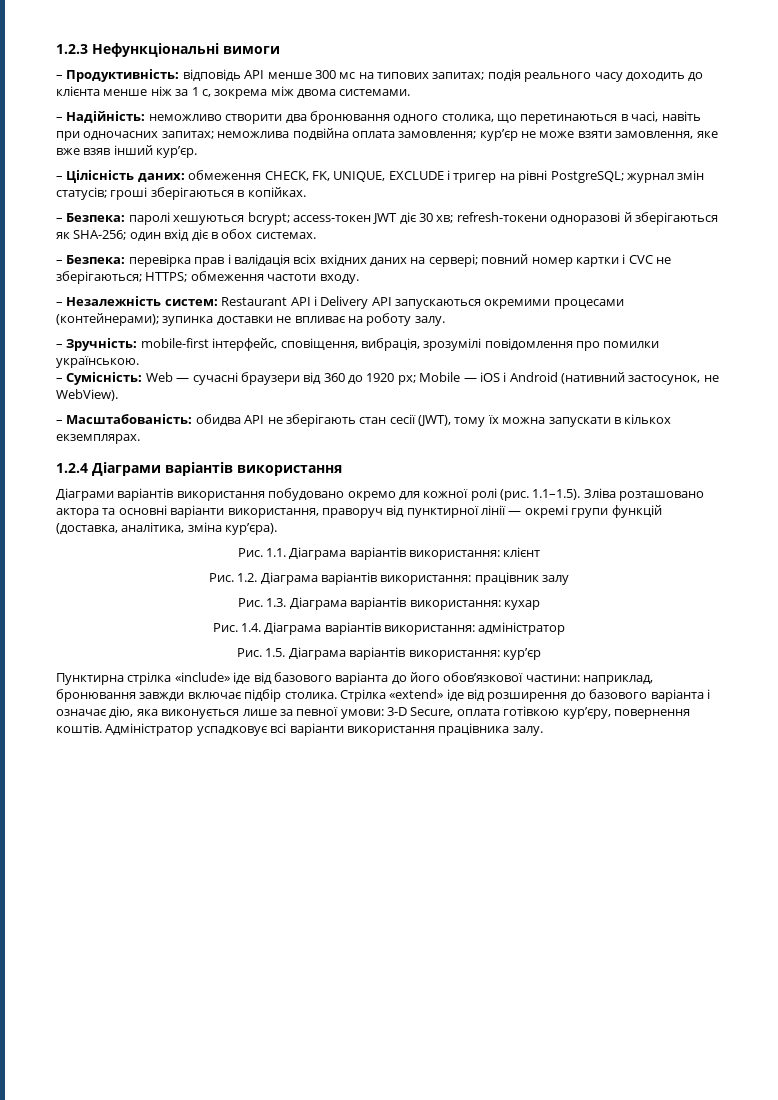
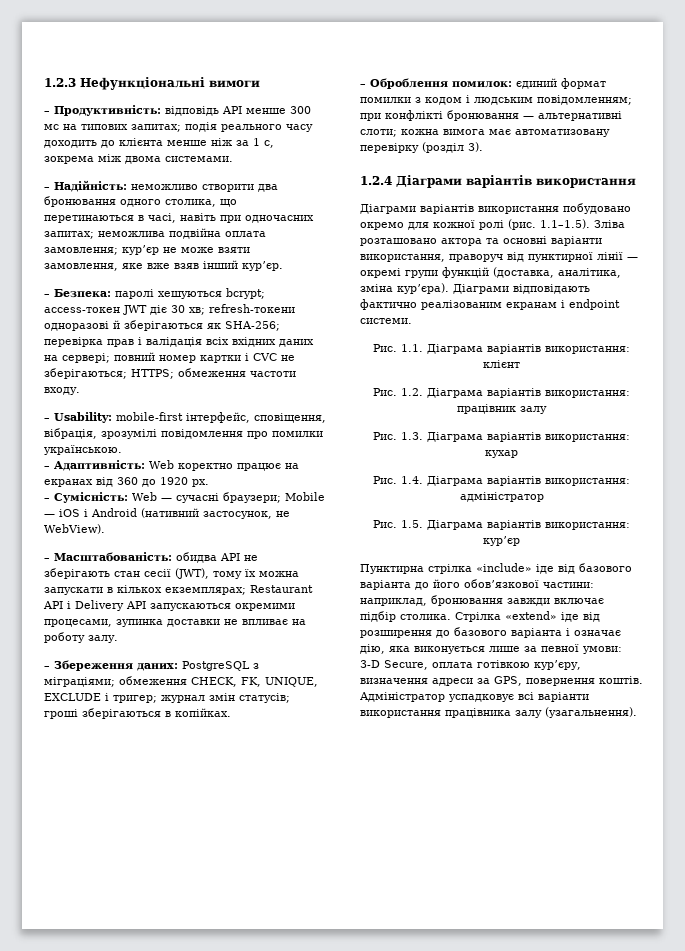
[56,170,705,183] [56,187,306,200] // – Цілісність даних: обмеження CHECK, FK, UNIQUE, EXCLUDE і тригер на рівні PostgreSQL; журнал змін статусів; гроші зберігаються в копійках. -> (283, 266) none
[129,229,316,241] [56,255,126,264] один вхід діє в обох системах. // – Безпека: -> (280, 326) none
[66,296,624,309] [56,313,445,326] [56,338,138,351] Незалежність систем: Restaurant API і Delivery API запускаються окремими процесами (контейнерами); зупинка доставки не впливає на роботу залу. // – Зручність: -> [54,412,112,423] Usability:
[360,338,420,351] вибрація, -> [44,428,97,439] вібрація,
(139, 362) none -> [44,460,299,471] [44,477,209,487] // – Адаптивність: Web коректно працює на екранах від 360 до 1920 px.
[240,372,416,385] браузери від 360 до 1920 px; -> [223,492,281,503] браузери;
[56,434,140,444] екземплярах. -> [165,585,313,595] [43,600,295,611] [44,619,306,627] [44,632,118,643] [44,660,259,671] [44,676,318,687] [44,693,290,703] [44,708,231,719] [360,78,606,89] [360,95,632,105] [360,110,622,121] [360,129,610,137] [360,142,483,153] екземплярах; Restaurant API і Delivery API запускаються окремими процесами, зупинка доставки не впливає на роботу залу. // – Збереження даних: PostgreSQL з міграціями; обмеження CHECK, FK, UNIQUE, EXCLUDE і тригер; журнал змін статусів; гроші зберігаються в копійках. // – Оброблення помилок: єдиний формат помилки з кодом і людським повідомленням; при конфлікті бронювання — альтернативні слоти; кожна вимога має автоматизовану перевірку (розділ 3).
(278, 529) none -> [453,284,590,294] [360,299,620,310] [360,318,412,324] Діаграми відповідають фактично реалізованим екранам і endpoint системи.
(611, 713) none -> [360,676,522,686] визначення адреси за GPS,
[512,726,543,736] залу. -> [515,707,637,718] залу (узагальнення).

